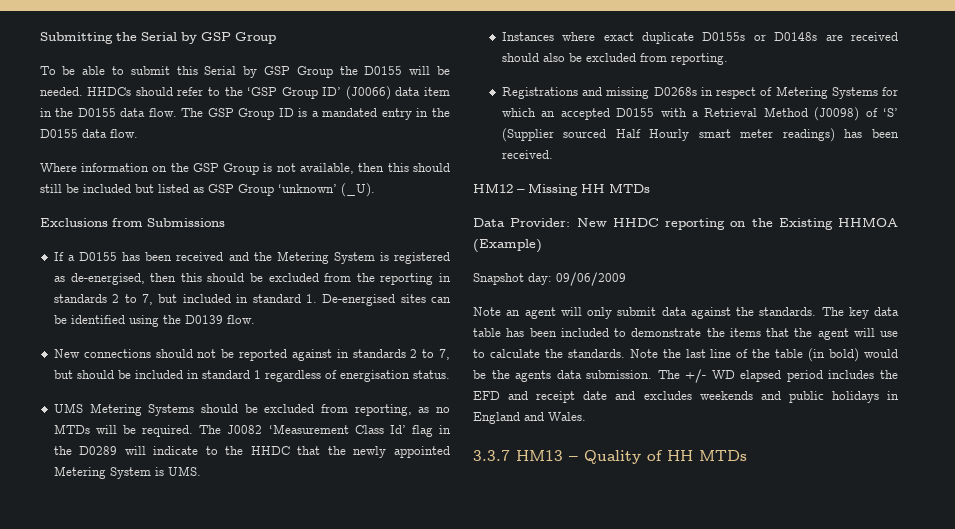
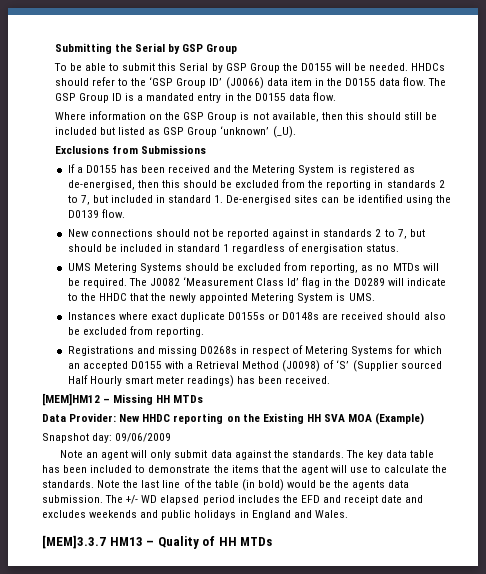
[473,183,513,193] HM12 -> [42,393,100,406] [MEM]HM12
[838,217,898,227] HHMOA -> [306,414,373,422] HH SVA MOA
[473,450,510,461] 3.3.7 -> [42,535,106,549] [MEM]3.3.7

